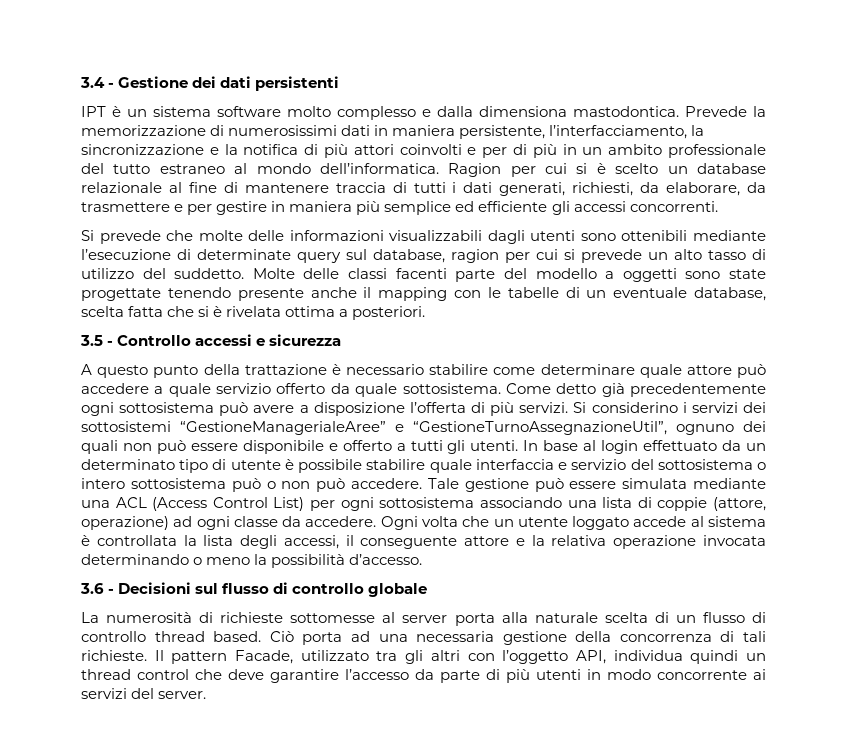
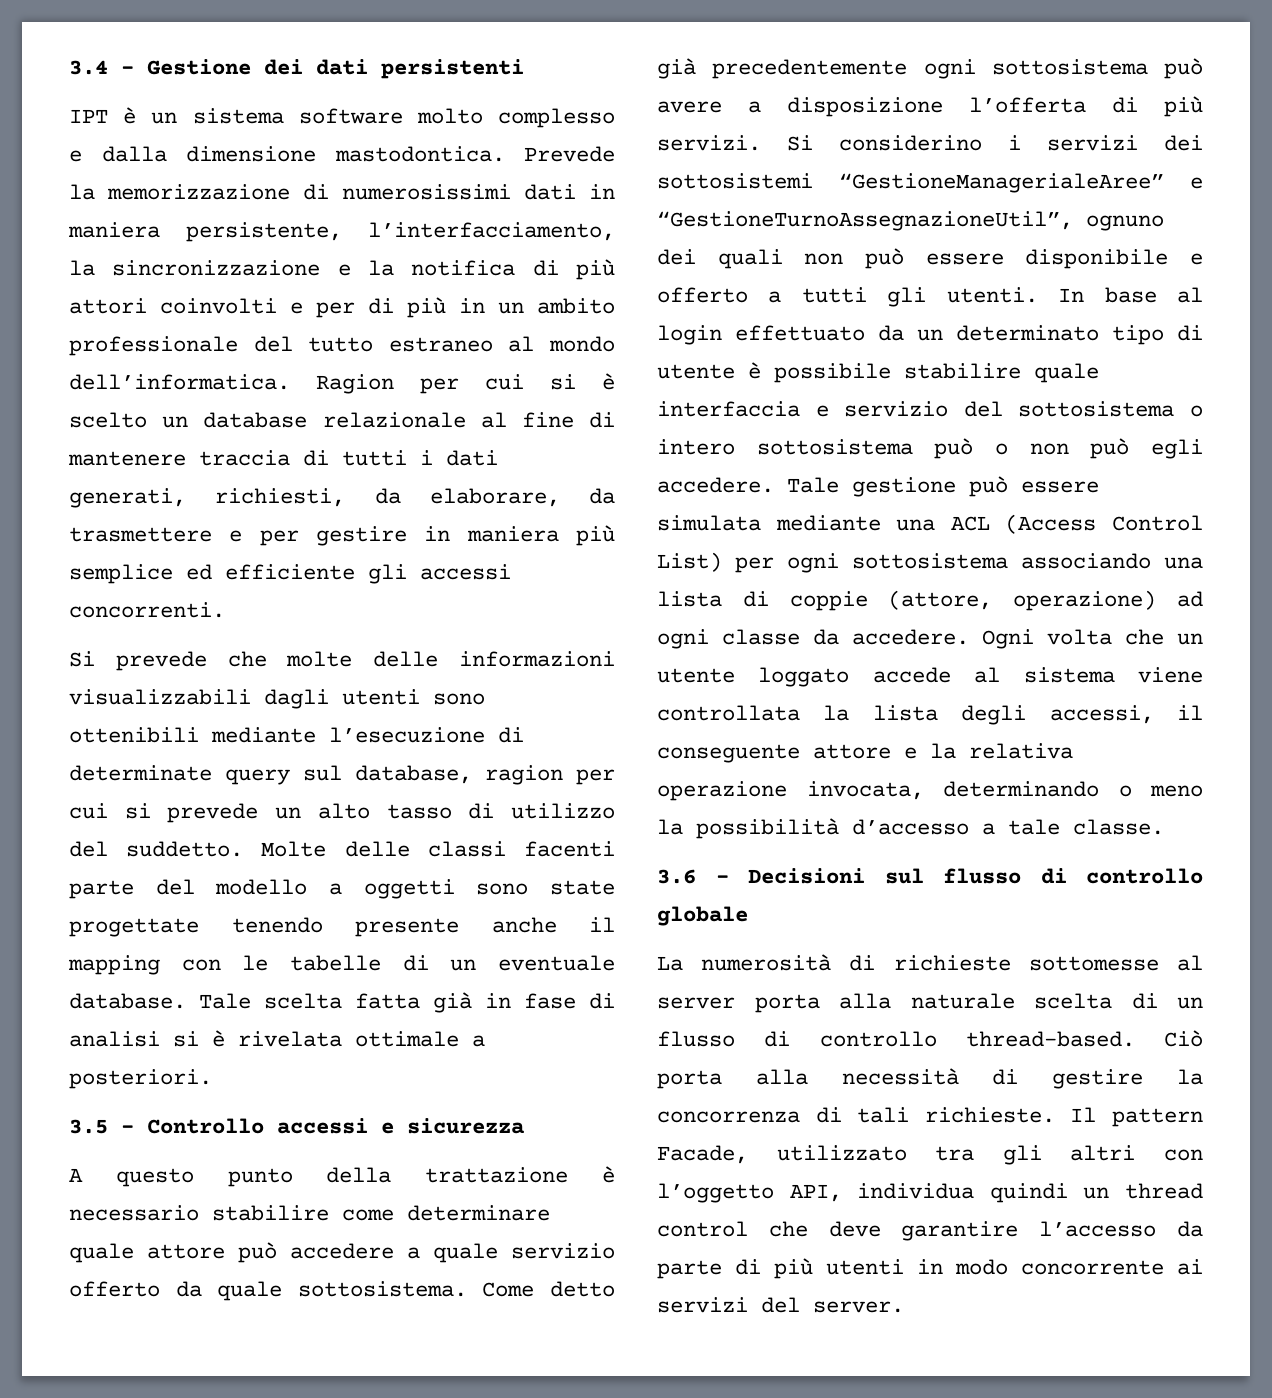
[479,106,567,117] dimensiona -> [186,146,316,162] dimensione
[694,287,766,301] [81,306,195,317] database, scelta fatta che -> [69,992,615,1013] [69,1031,160,1047] database. Tale scelta fatta già in fase di analisi
[285,306,336,317] ottima -> [355,1031,459,1047] ottimale
(346, 485) none -> [1151,439,1203,459] egli
[81,535,90,546] è -> [1138,667,1203,683] viene
[703,535,766,546] invocata -> [806,781,924,800] invocata,
[349,554,423,565] d’accesso. -> [852,819,1164,835] d’accesso a tale classe.
[154,631,612,645] thread based. Ciò porta ad una necessaria gestione della -> [965,1030,1203,1047] [657,1068,1203,1089] thread-based. Ciò porta alla necessità di gestire la

